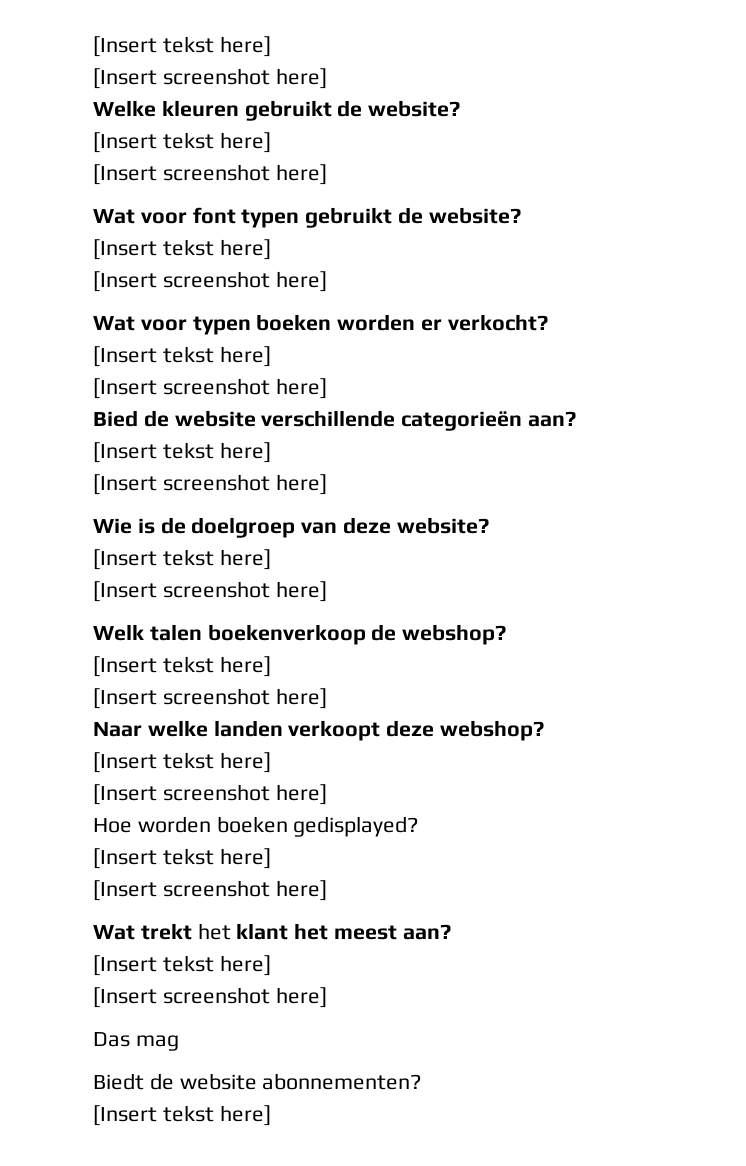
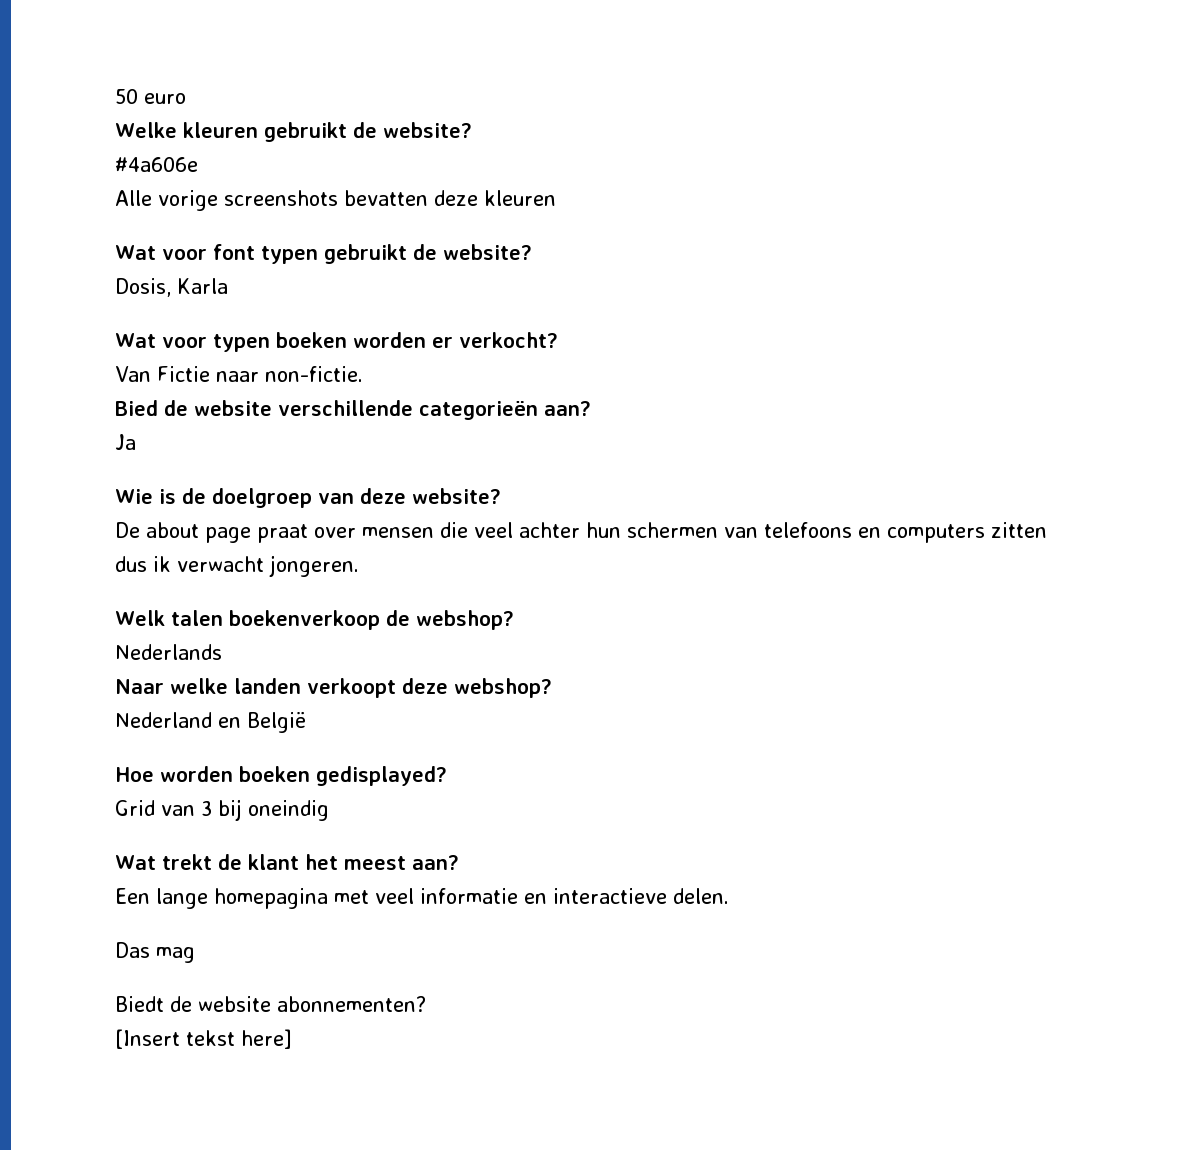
[93,36,271,57] [93,68,327,89] [Insert tekst here] // [Insert screenshot here] -> [115,89,186,104] 50 euro
[93,132,271,153] [93,164,327,185] [Insert tekst here] // [Insert screenshot here] -> [115,157,198,172] [115,190,556,211] #4a606e // Alle vorige screenshots bevatten deze kleuren
[93,239,271,260] [93,271,327,292] [Insert tekst here] // [Insert screenshot here] -> [115,278,228,297] Dosis, Karla
[93,346,271,367] [93,378,327,399] [Insert tekst here] // [Insert screenshot here] -> [115,366,363,382] Van Fictie naar non-fictie.
[93,442,271,463] [93,474,327,495] [Insert tekst here] // [Insert screenshot here] -> [115,434,136,450] Ja
[93,549,271,570] [93,581,327,602] [Insert tekst here] // [Insert screenshot here] -> [115,522,1047,543] [115,555,359,577] De about page praat over mensen die veel achter hun schermen van telefoons en computers zitten dus ik verwacht jongeren.
[93,656,271,677] [93,688,327,709] [Insert tekst here] // [Insert screenshot here] -> [115,644,222,660] Nederlands
[93,752,271,773] [93,784,327,805] [93,816,419,837] [93,848,271,869] [93,880,327,901] [Insert tekst here] // [Insert screenshot here] // Hoe worden boeken gedisplayed? // [Insert tekst here] // [Insert screenshot here] -> [115,711,306,733] [115,766,447,786] [115,799,329,821] Nederland en België // Hoe worden boeken gedisplayed? // Grid van 3 bij oneindig
[197,923,231,940] het -> [217,854,242,870] de
[93,955,271,976] [93,987,327,1008] [Insert tekst here] // [Insert screenshot here] -> [115,888,729,909] Een lange homepagina met veel informatie en interactieve delen.

